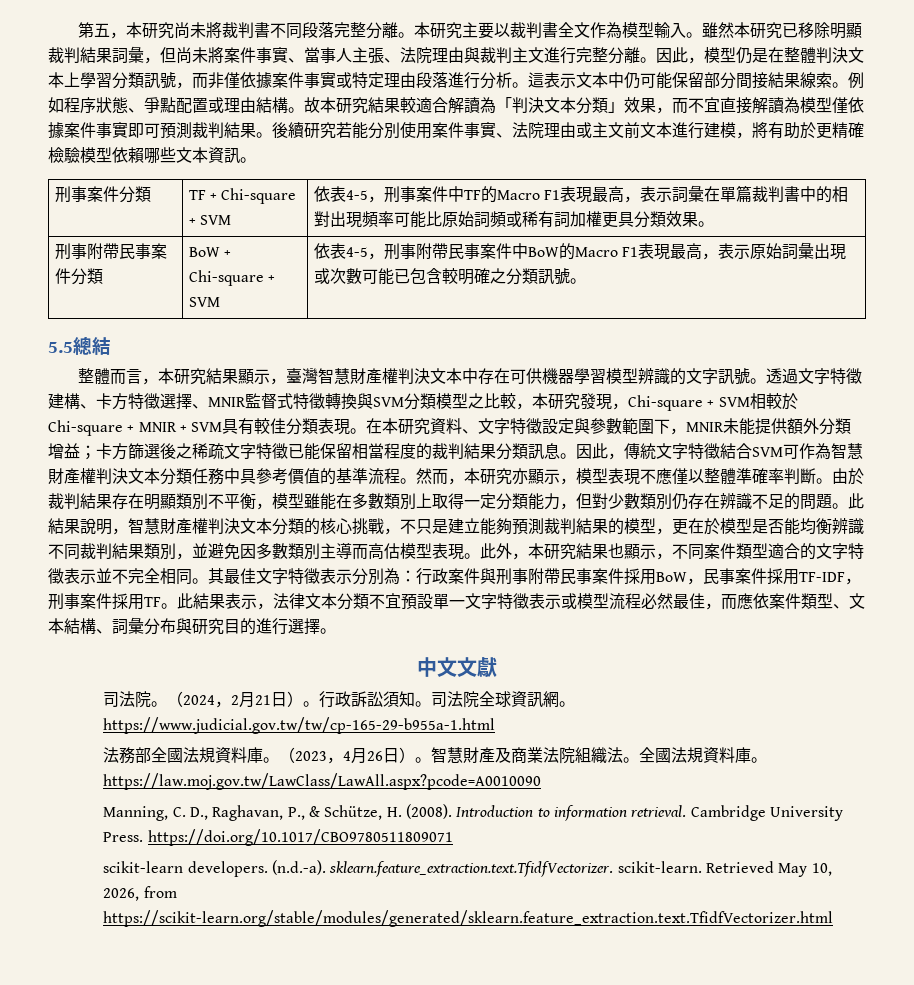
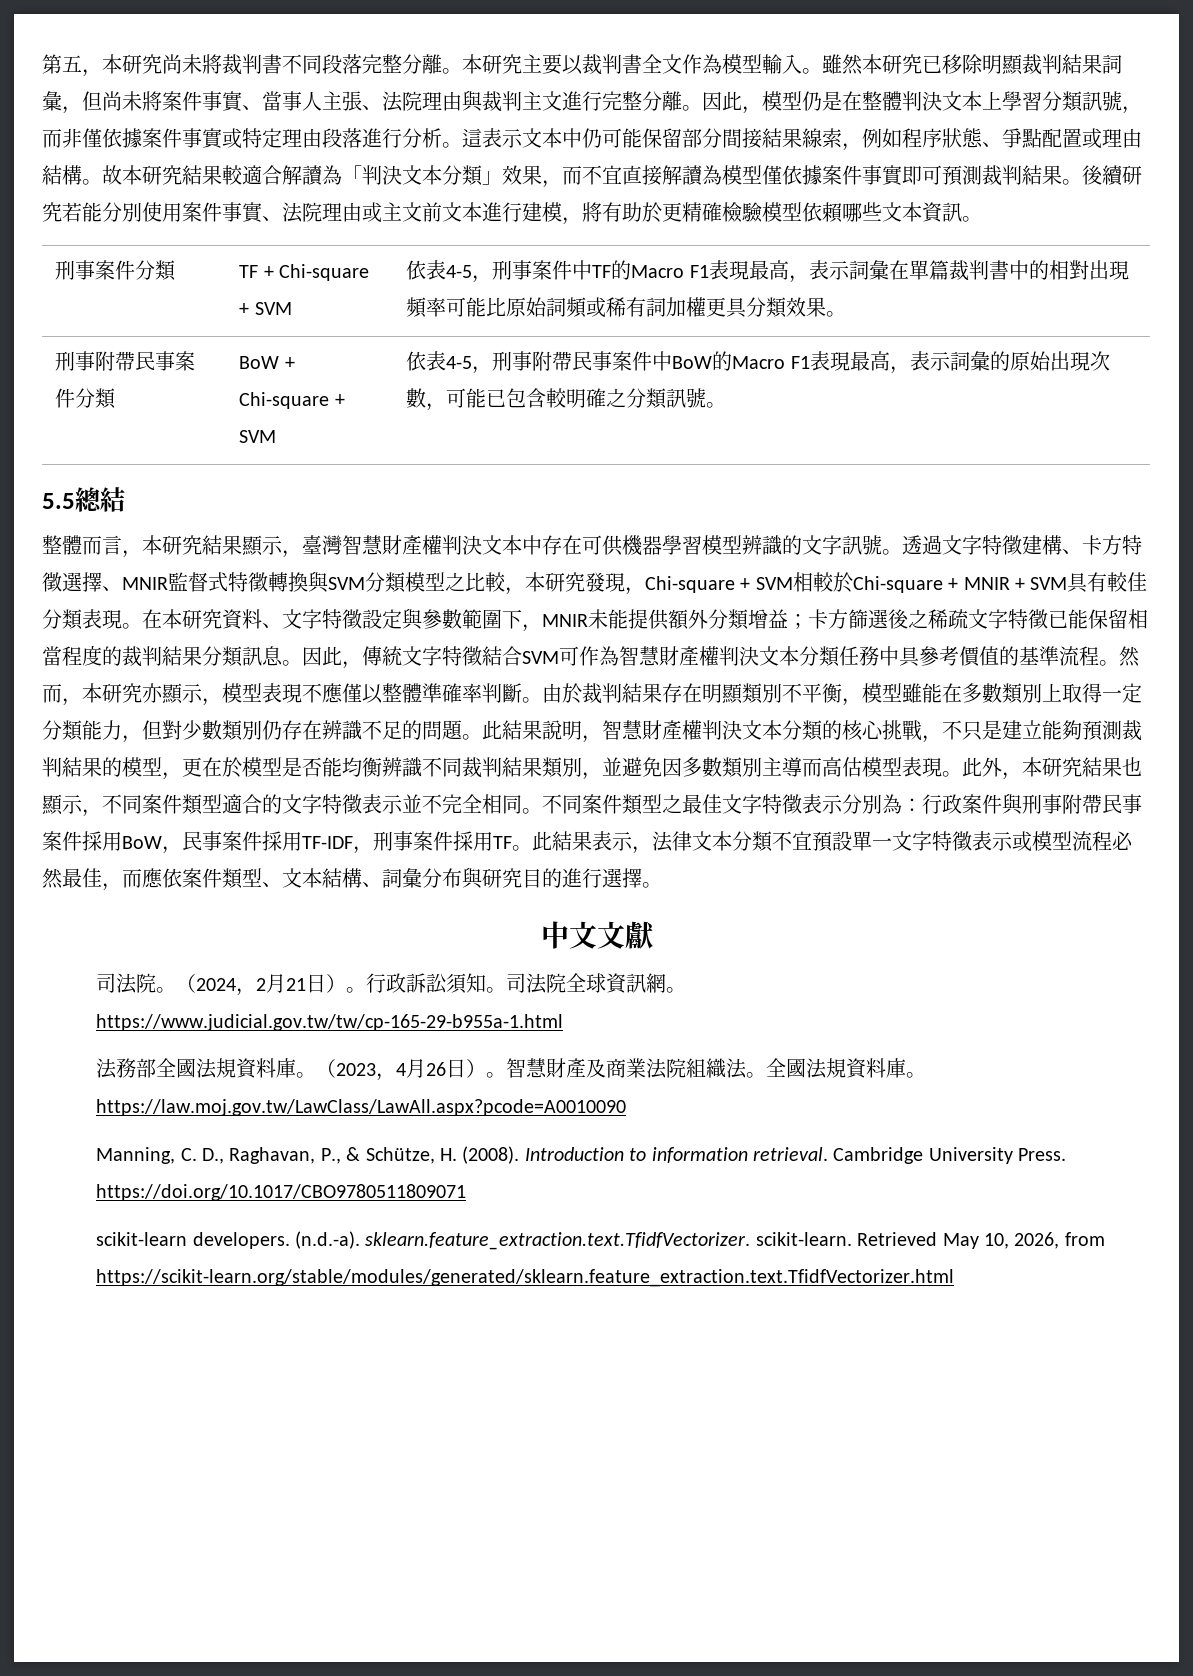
[832,82,848,88] 。 -> [842,143,862,151] ，
[750,242,847,260] [313,268,362,284] 原始詞彙出現或次數 -> [949,351,1110,371] [406,388,447,411] 詞彙的原始出現次數，
[208,568,224,584] 其 -> [542,794,682,815] 不同案件類型之

